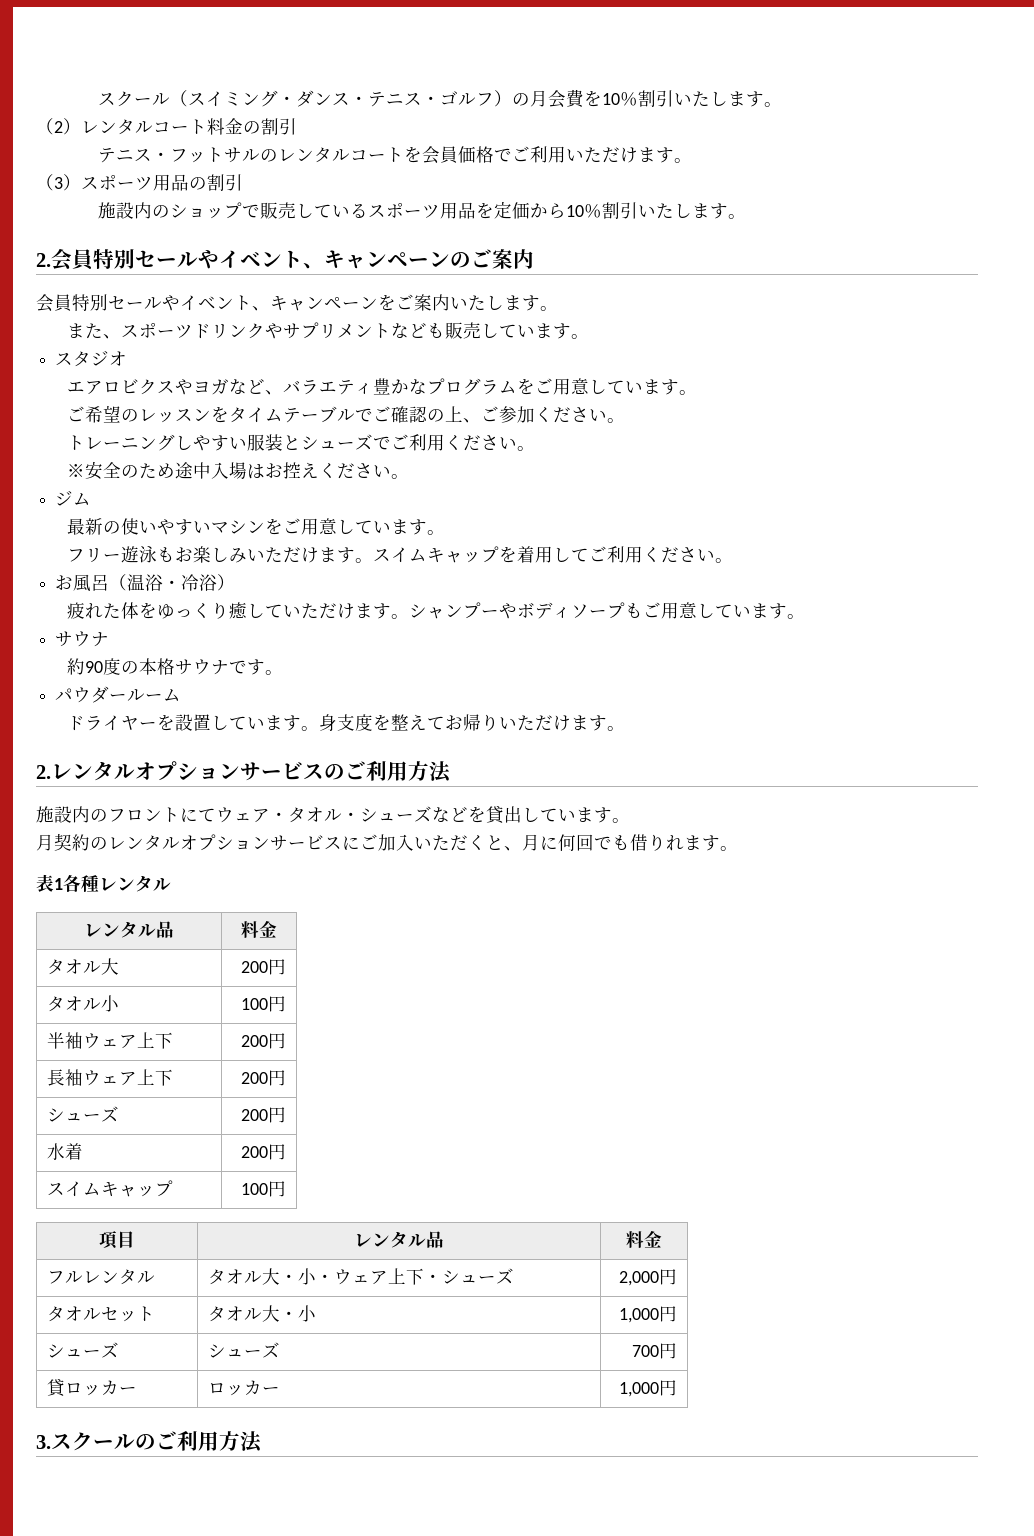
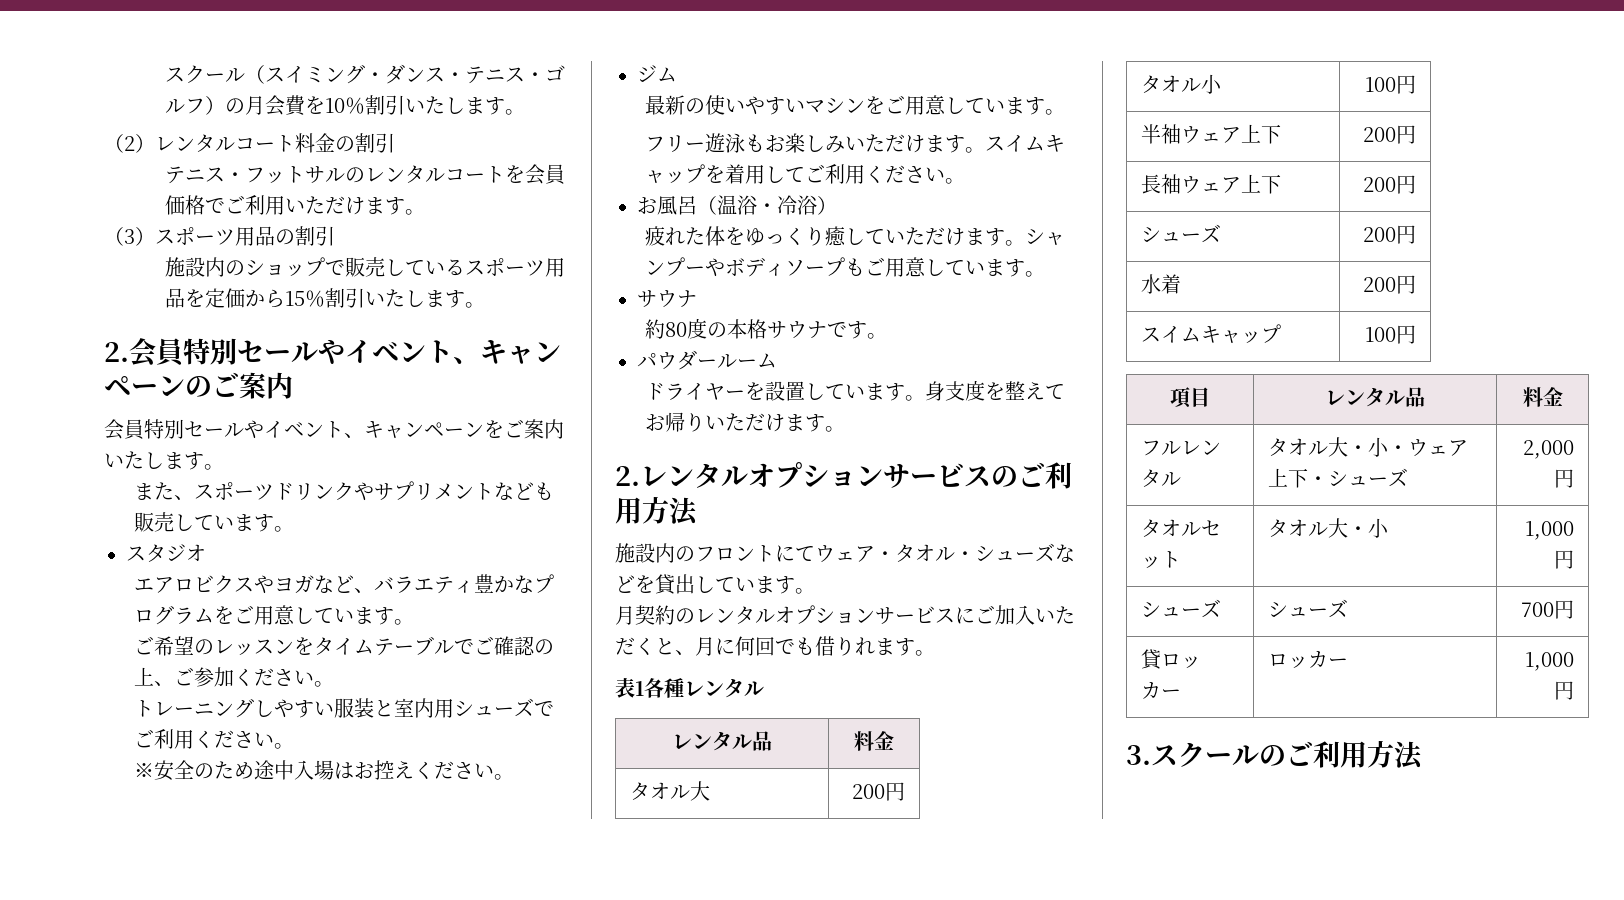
[566,205,585,217] 10 -> [284,291,305,306] 15
(302, 442) none -> [394,698,455,718] 室内用
[85,661,104,673] 90 -> [665,322,688,337] 80

